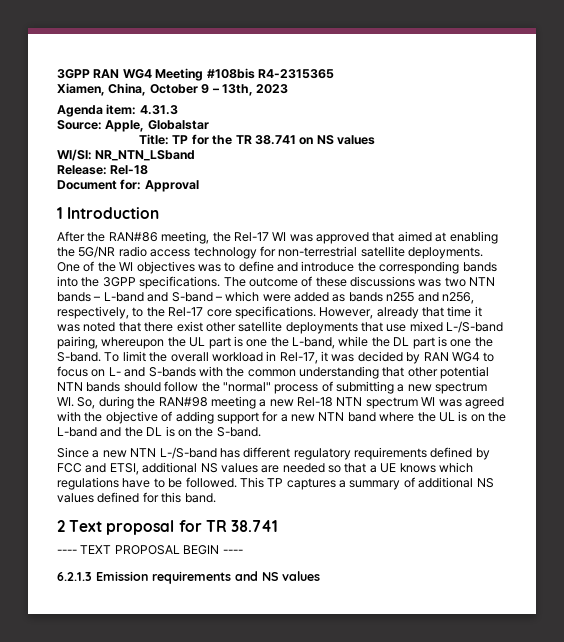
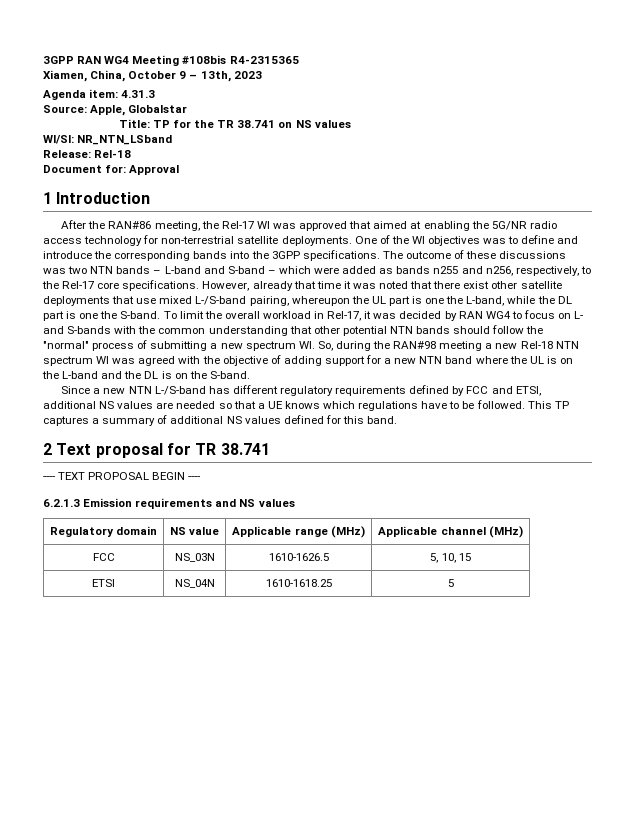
(320, 576) none -> [49,526,158,537] [169,527,220,535] [232,526,365,538] [378,526,523,538] [92,553,115,561] [174,553,215,562] [268,553,329,561] [430,553,471,563] [92,579,115,587] [174,579,215,588] [265,579,332,587] [447,579,454,587] // Regulatory domain | NS value | Applicable range (MHz) | Applicable channel (MHz) // FCC | NS_03N | 1610-1626.5 | 5, 10, 15 // ETSI | NS_04N | 1610-1618.25 | 5

